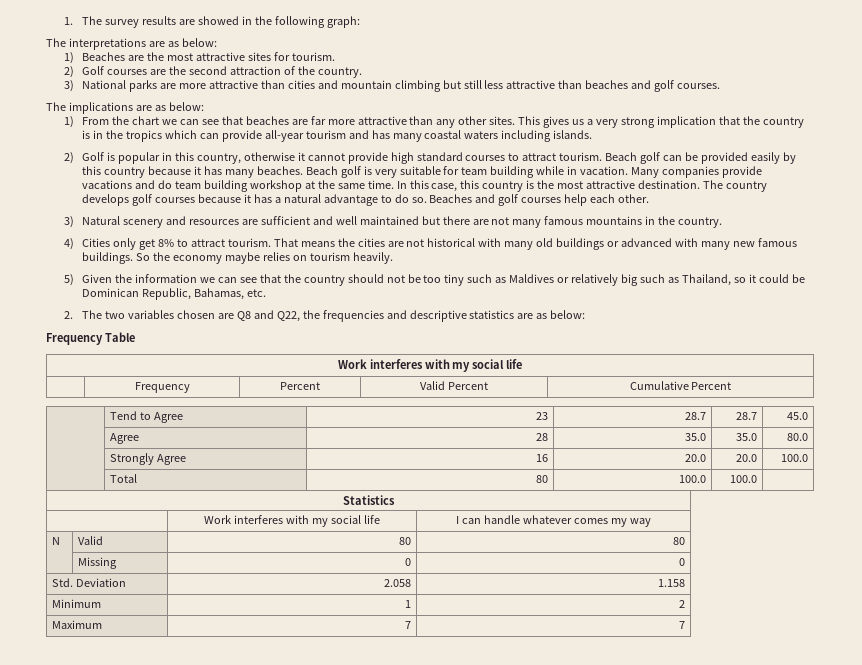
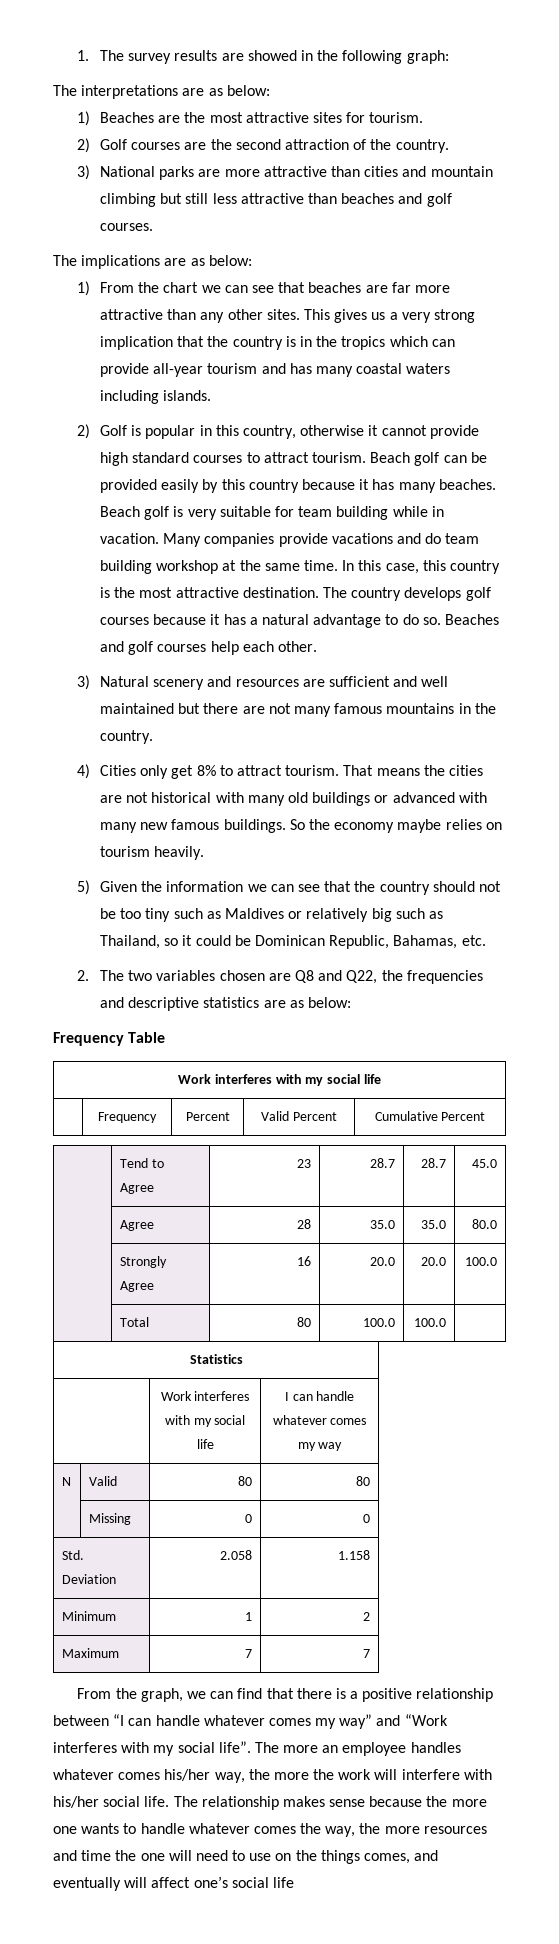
(686, 625) none -> [77,1688,494,1702] [53,1714,448,1729] [53,1741,461,1756] [53,1769,492,1783] [53,1796,487,1810] [53,1823,487,1837] [53,1850,439,1864] [53,1876,294,1891] // From the graph, we can find that there is a positive relationship between “I can handle whatever comes my way” and “Work interferes with my social life”. The more an employee handles whatever comes his/her way, the more the work will interfere with his/her social life. The relationship makes sense because the more one wants to handle whatever comes the way, the more resources and time the one will need to use on the things comes, and eventually will affect one’s social life

